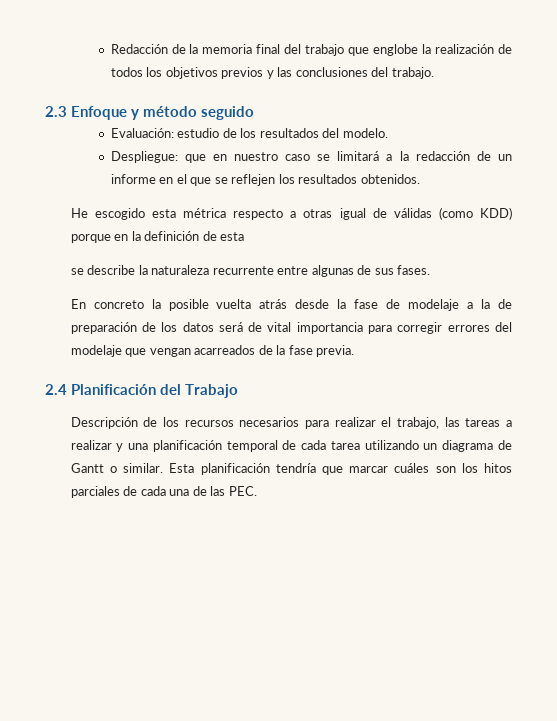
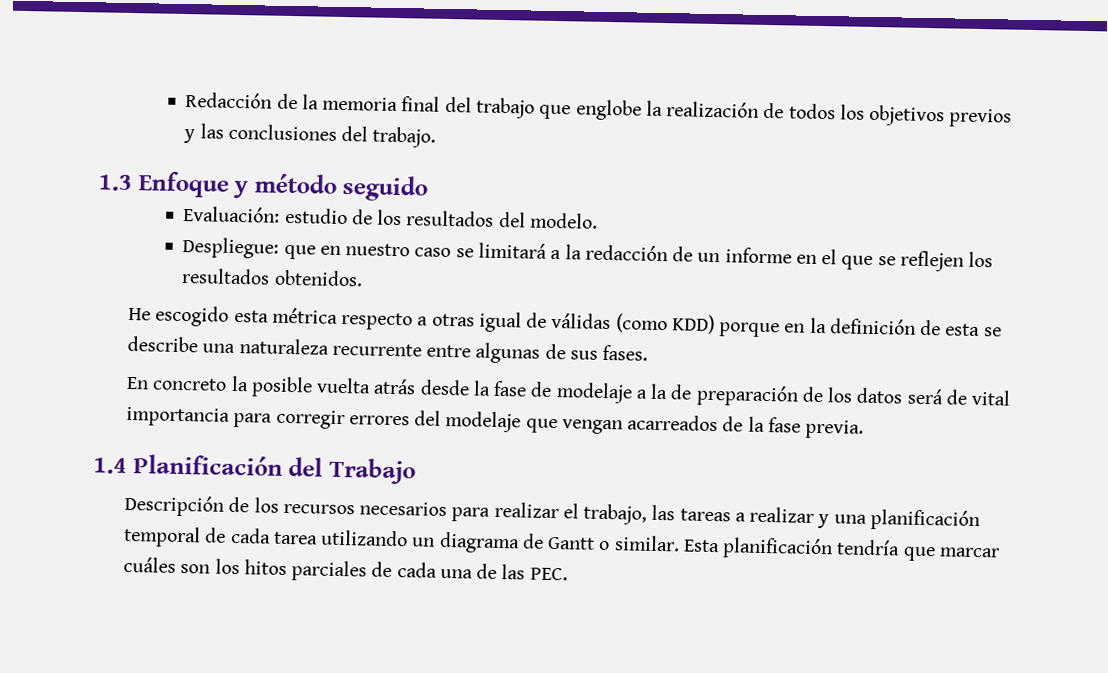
[45,106,67,117] 2.3 -> [98,174,132,192] 1.3
(245, 236) // -> (981, 330) none
[138,265,148,275] la -> [202,343,236,354] una
[45,384,67,395] 2.4 -> [93,457,127,474] 1.4

